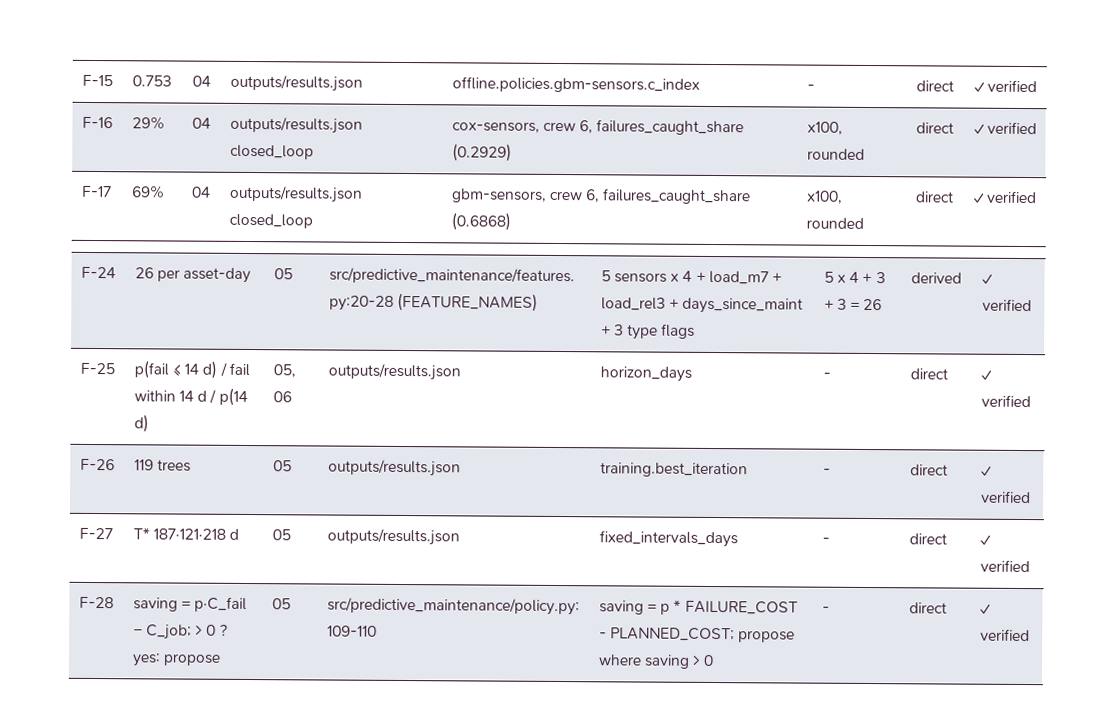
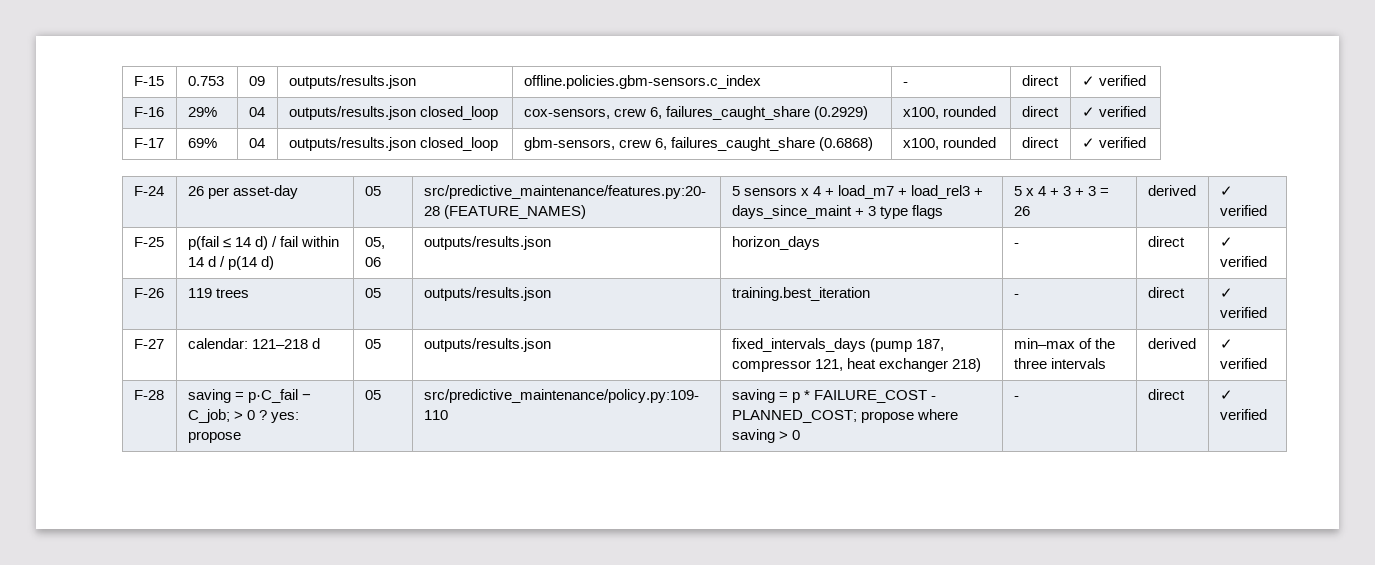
[191,75,211,87] 04 -> [248,76,265,86] 09
[132,527,226,540] T* 187·121·218 -> [187,338,308,349] calendar: 121–218
[821,537,830,544] [908,533,947,545] | - | direct -> [869,338,944,352] [731,358,982,372] [1013,338,1115,349] [1013,358,1106,369] [1147,338,1196,349] (pump 187, compressor 121, heat exchanger 218) | min–max of the three intervals | derived

